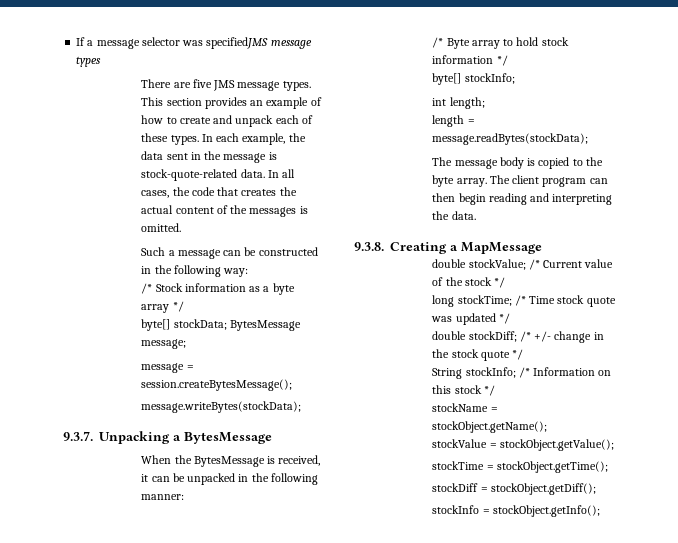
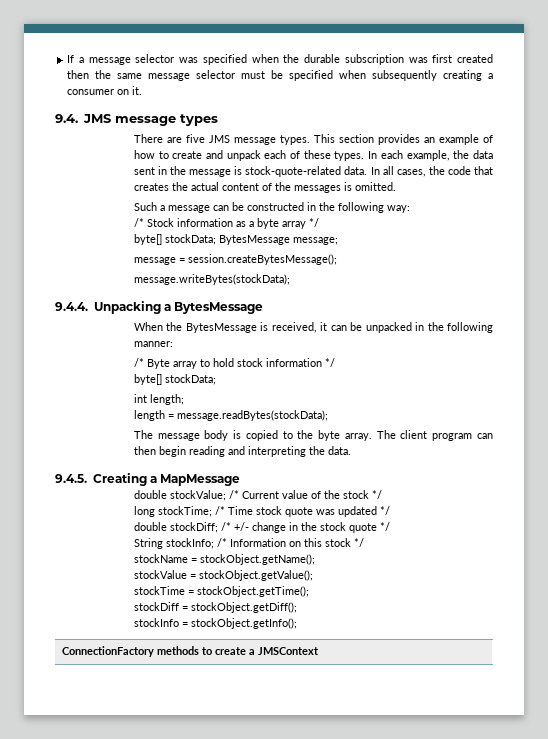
[206,37,269,49] specifiedJMS -> [202,54,494,65] [67,70,494,81] [67,86,143,95] [55,114,111,123] specified when the durable subscription was first created then the same message selector must be specified when subsequently creating a consumer on it. // 9.4. JMS
[63,431,93,441] 9.3.7. -> [55,302,88,311] 9.4.4.
[464,73,515,84] stockInfo; -> [164,374,216,385] stockData;
[354,242,384,251] 9.3.8. -> [55,474,87,483] 9.4.5.
(600, 511) none -> [62,646,320,657] // ConnectionFactory methods to create a JMSContext

